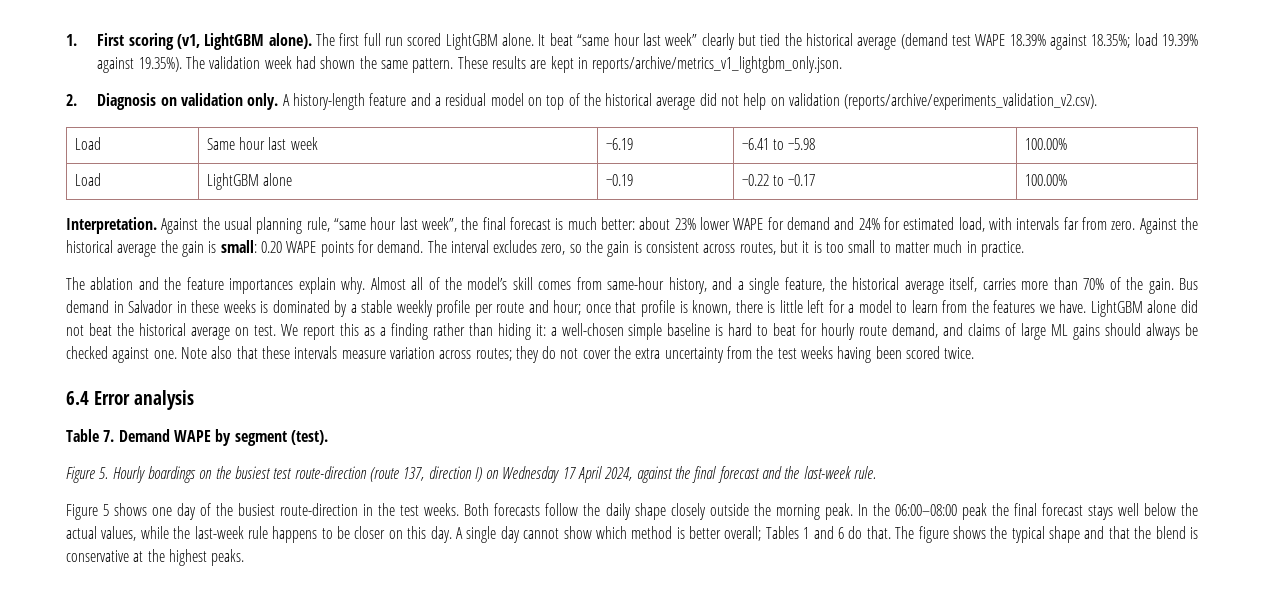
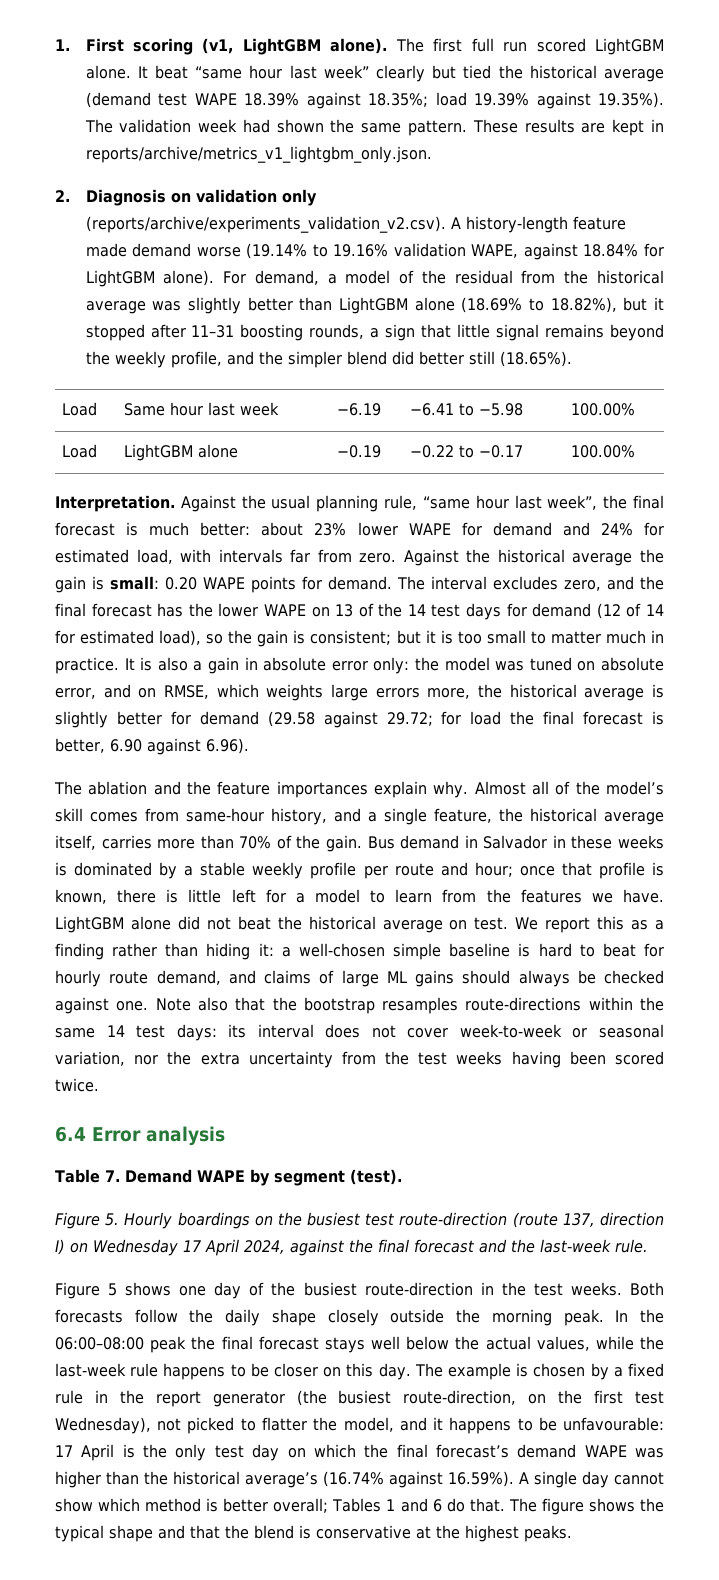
[247,93,279,110] only. -> [281,189,317,206] [85,216,446,233] only (reports/archive/experiments_validation_v2.csv).
[410,93,1098,110] and a residual model on top of the historical average did not help on validation (reports/archive/experiments_validation_v2.csv). -> [85,243,664,260] [85,270,664,287] [85,297,664,314] [85,324,664,341] [85,351,572,368] made demand worse (19.14% to 19.16% validation WAPE, against 18.84% for LightGBM alone). For demand, a model of the residual from the historical average was slightly better than LightGBM alone (18.69% to 18.82%), but it stopped after 11–31 boosting rounds, a sign that little signal remains beyond the weekly profile, and the simpler blend did better still (18.65%).
(566, 249) none -> [606,576,664,590] [55,603,664,620] [55,630,202,646] and the final forecast has the lower WAPE on 13 of the 14 test days for demand (12 of 14 for estimated load),
[646,241,776,255] consistent across routes, -> [310,630,392,645] consistent;
(1024, 249) none -> [124,657,665,674] [55,684,664,701] [55,711,664,728] [55,738,249,755] It is also a gain in absolute error only: the model was tuned on absolute error, and on RMSE, which weights large errors more, the historical average is slightly better for demand (29.58 against 29.72; for load the final forecast is better, 6.90 against 6.96).
[261,346,611,363] these intervals measure variation across routes; they do not cover -> [272,997,664,1014] [55,1024,664,1041] [55,1051,159,1066] the bootstrap resamples route-directions within the same 14 test days: its interval does not cover week-to-week or seasonal variation, nor
(452, 534) none -> [414,1363,664,1380] [55,1390,664,1407] [55,1417,664,1434] [55,1444,664,1461] [55,1471,514,1488] The example is chosen by a fixed rule in the report generator (the busiest route-direction, on the first test Wednesday), not picked to flatter the model, and it happens to be unfavourable: 17 April is the only test day on which the final forecast’s demand WAPE was higher than the historical average’s (16.74% against 16.59%).

